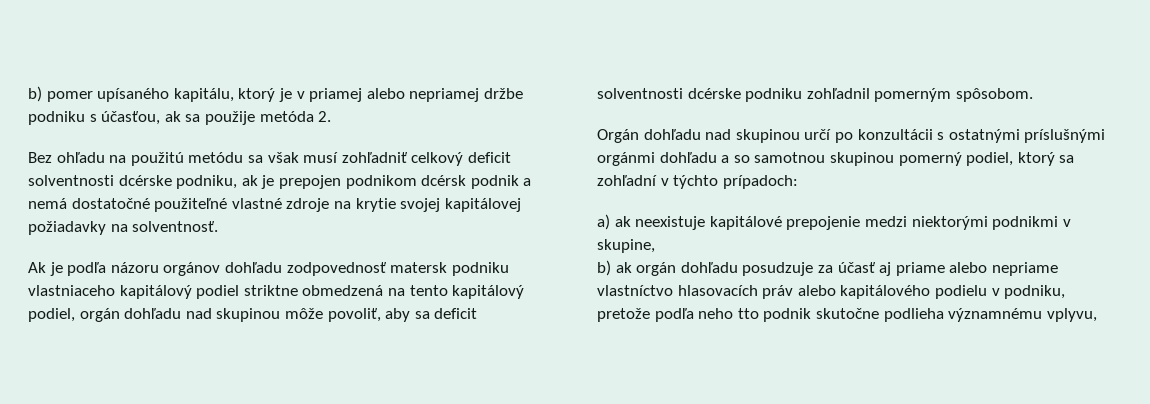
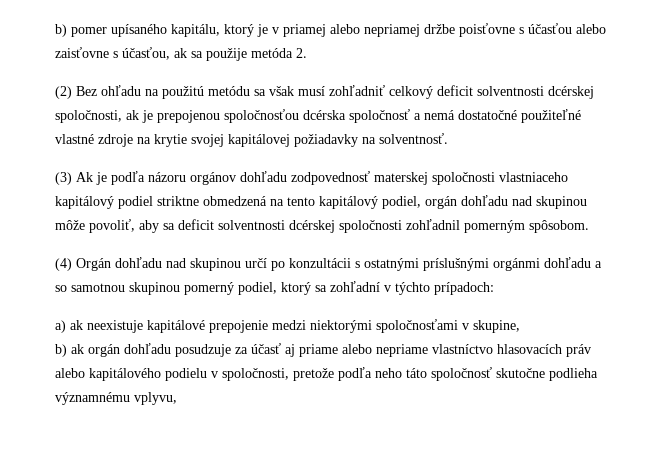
[28,111,85,125] podniku -> [459,23,606,37] [55,47,109,58] poisťovne s účasťou alebo zaisťovne
(332, 116) none -> [55,86,72,99] (2)
[118,175,519,189] dcérske podniku, ak je prepojen podnikom dcérsk podnik -> [548,86,594,99] [55,109,410,123] dcérskej spoločnosti, ak je prepojenou spoločnosťou dcérska spoločnosť
(219, 226) none -> [55,172,72,185] (3)
[390,262,509,276] matersk podniku -> [374,172,495,185] materskej spoločnosti
[687,88,803,102] dcérske podniku -> [289,220,402,233] dcérskej spoločnosti
(1033, 95) none -> [55,258,72,271] (4)
[992,216,1059,230] podnikmi -> [376,319,458,333] spoločnosťami
[1004,285,1066,299] podniku, -> [222,368,289,381] spoločnosti,
[737,308,812,322] tto podnik -> [406,367,492,381] táto spoločnosť

